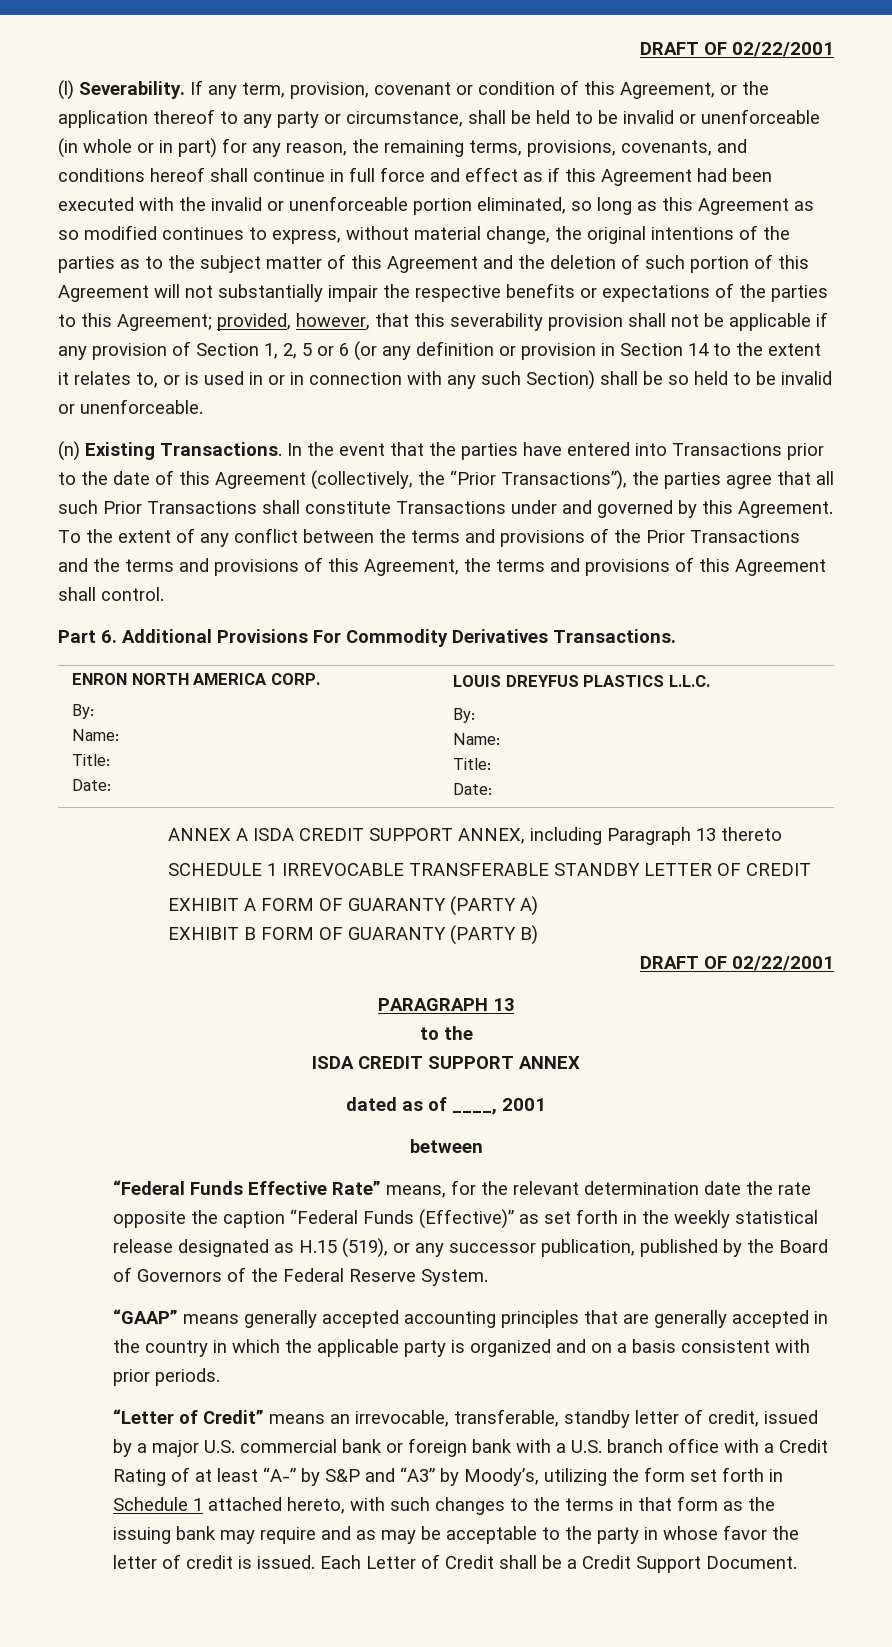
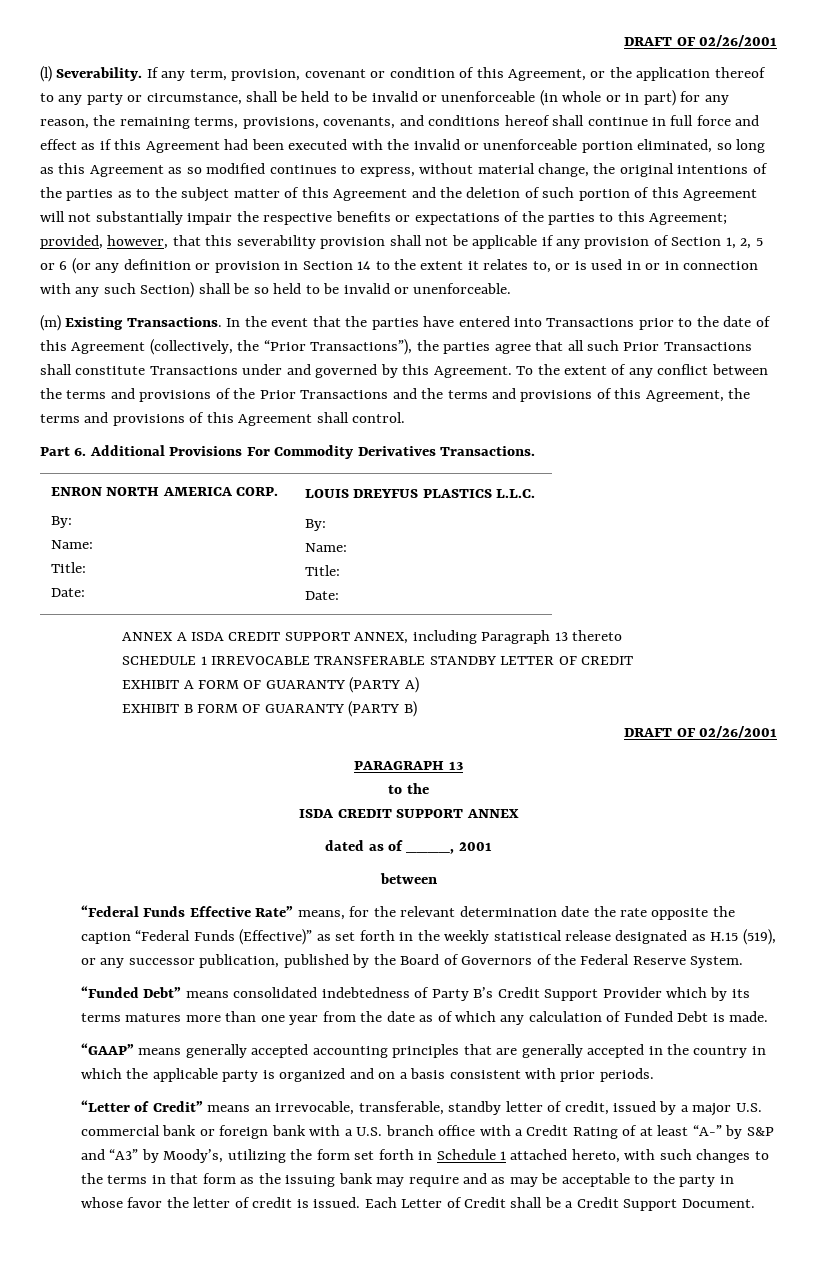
[640,42,834,57] DRAFT OF 02/22/2001 -> [624,35,778,47] DRAFT OF 02/26/2001
[58,441,80,461] (n) -> [40,315,61,331] (m)
[732,956,834,971] 02/22/2001 -> [699,726,778,738] 02/26/2001
(489, 1277) none -> [81,986,750,1001] [81,1011,769,1025] // “Funded Debt” means consolidated indebtedness of Party B’s Credit Support Provider which by its terms matures more than one year from the date as of which any calculation of Funded Debt is made.

